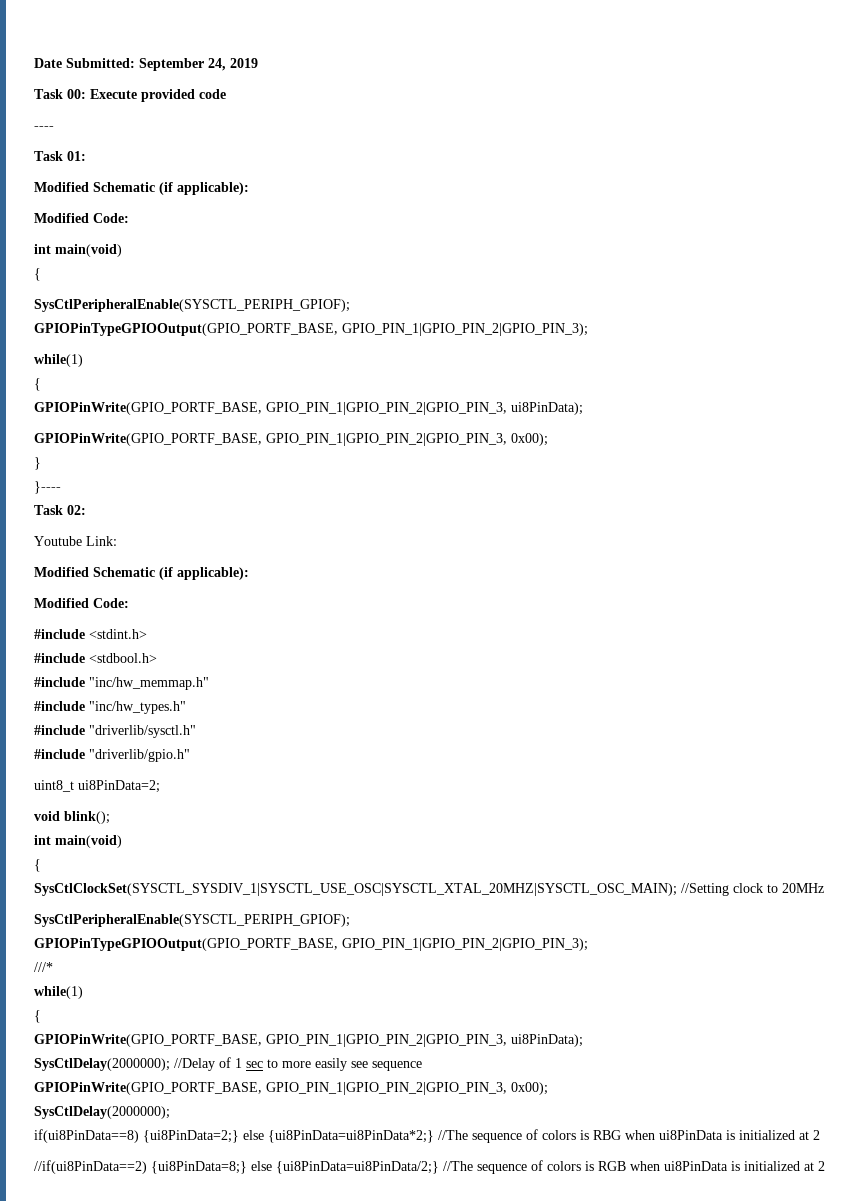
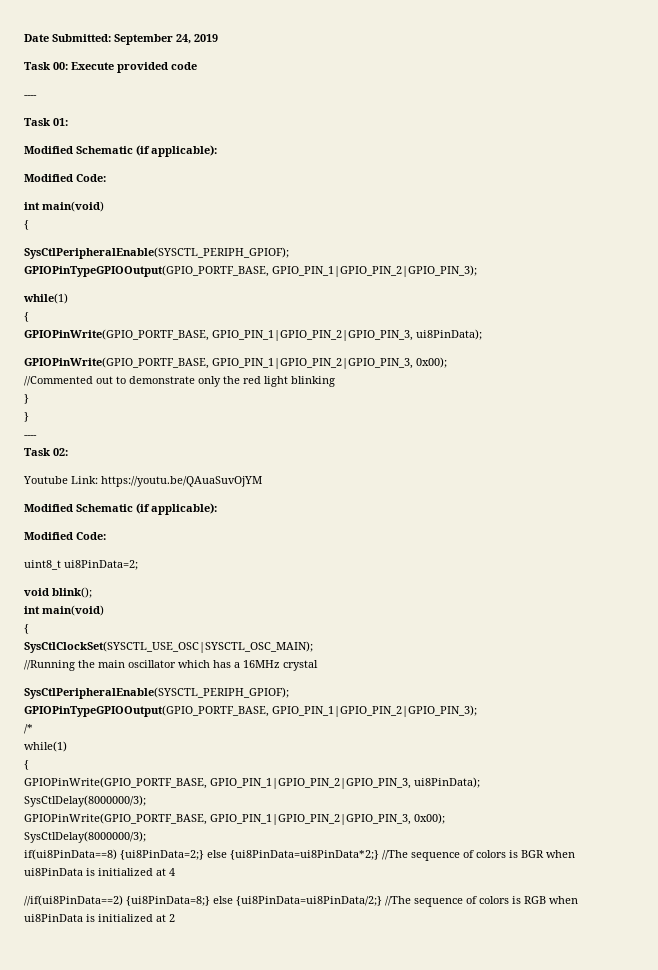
[34,457,41,470] [34,481,61,494] // } // }---- -> [24,376,335,387] [24,394,29,404] [24,412,29,422] [24,435,37,438] // //Commented out to demonstrate only the red light blinking // } // } // ----
[34,567,249,580] [34,598,129,608] [34,629,147,639] [34,653,157,663] [34,677,209,690] [34,701,186,714] [34,725,196,738] [34,749,190,762] // Modified Schematic (if applicable): // Modified Code: // #include <stdint.h> // #include <stdbool.h> // #include "inc/hw_memmap.h" // #include "inc/hw_types.h" // #include "driverlib/sysctl.h" // #include "driverlib/gpio.h" -> [101,476,262,487] [24,503,217,515] [24,532,106,540] https://youtu.be/QAuaSuvOjYM // Modified Schematic (if applicable): // Modified Code:
[34,883,824,896] [34,914,350,927] [34,938,588,951] [34,962,53,972] [34,986,83,999] [34,1010,41,1023] [34,1034,583,1047] [34,1057,422,1071] [34,1082,548,1095] [34,1106,170,1119] SysCtlClockSet(SYSCTL_SYSDIV_1|SYSCTL_USE_OSC|SYSCTL_XTAL_20MHZ|SYSCTL_OSC_MAIN); //Setting clock to 20MHz // SysCtlPeripheralEnable(SYSCTL_PERIPH_GPIOF); // GPIOPinTypeGPIOOutput(GPIO_PORTF_BASE, GPIO_PIN_1|GPIO_PIN_2|GPIO_PIN_3); // ///* // while(1) // { // GPIOPinWrite(GPIO_PORTF_BASE, GPIO_PIN_1|GPIO_PIN_2|GPIO_PIN_3, ui8PinData); // SysCtlDelay(2000000); //Delay of 1 sec to more easily see sequence // GPIOPinWrite(GPIO_PORTF_BASE, GPIO_PIN_1|GPIO_PIN_2|GPIO_PIN_3, 0x00); // SysCtlDelay(2000000); -> [24,641,313,653] [24,660,318,671] [24,687,289,699] [24,705,477,717] [24,724,33,734] [24,741,67,752] [24,760,29,770] [24,777,480,789] [24,795,146,807] [24,813,445,825] [24,831,146,843] SysCtlClockSet(SYSCTL_USE_OSC|SYSCTL_OSC_MAIN); // //Running the main oscillator which has a 16MHz crystal // SysCtlPeripheralEnable(SYSCTL_PERIPH_GPIOF); // GPIOPinTypeGPIOOutput(GPIO_PORTF_BASE, GPIO_PIN_1|GPIO_PIN_2|GPIO_PIN_3); // /* // while(1) // { // GPIOPinWrite(GPIO_PORTF_BASE, GPIO_PIN_1|GPIO_PIN_2|GPIO_PIN_3, ui8PinData); // SysCtlDelay(8000000/3); // GPIOPinWrite(GPIO_PORTF_BASE, GPIO_PIN_1|GPIO_PIN_2|GPIO_PIN_3, 0x00); // SysCtlDelay(8000000/3);
[593,1130,820,1140] RBG when ui8PinData is initialized at 2 -> [521,850,575,858] [24,868,175,876] BGR when ui8PinData is initialized at 4

